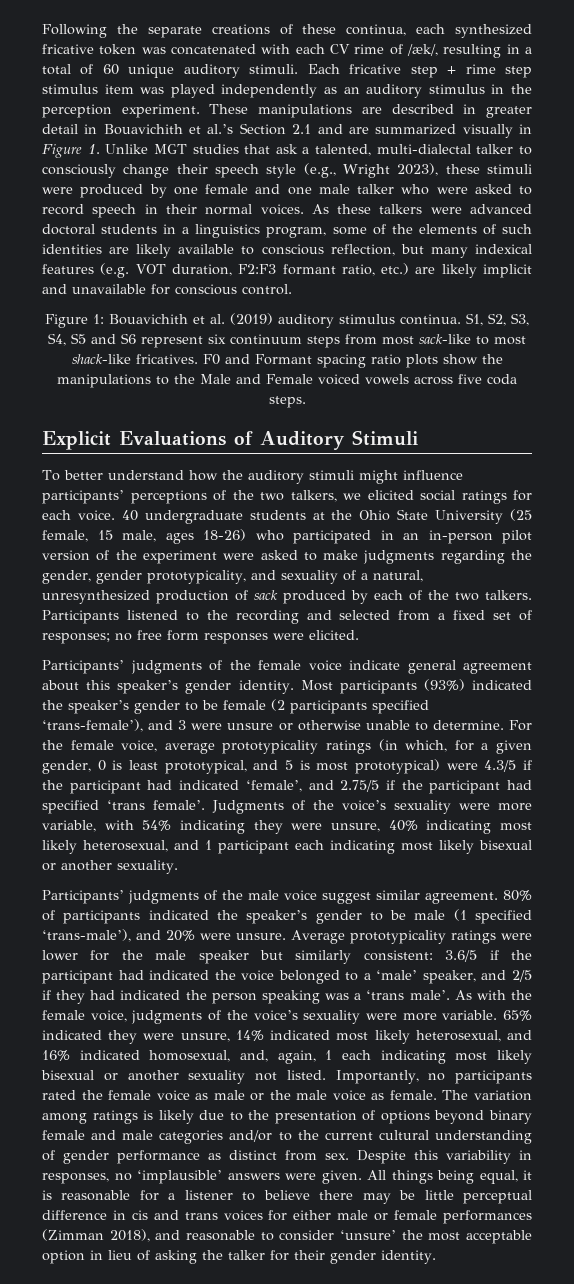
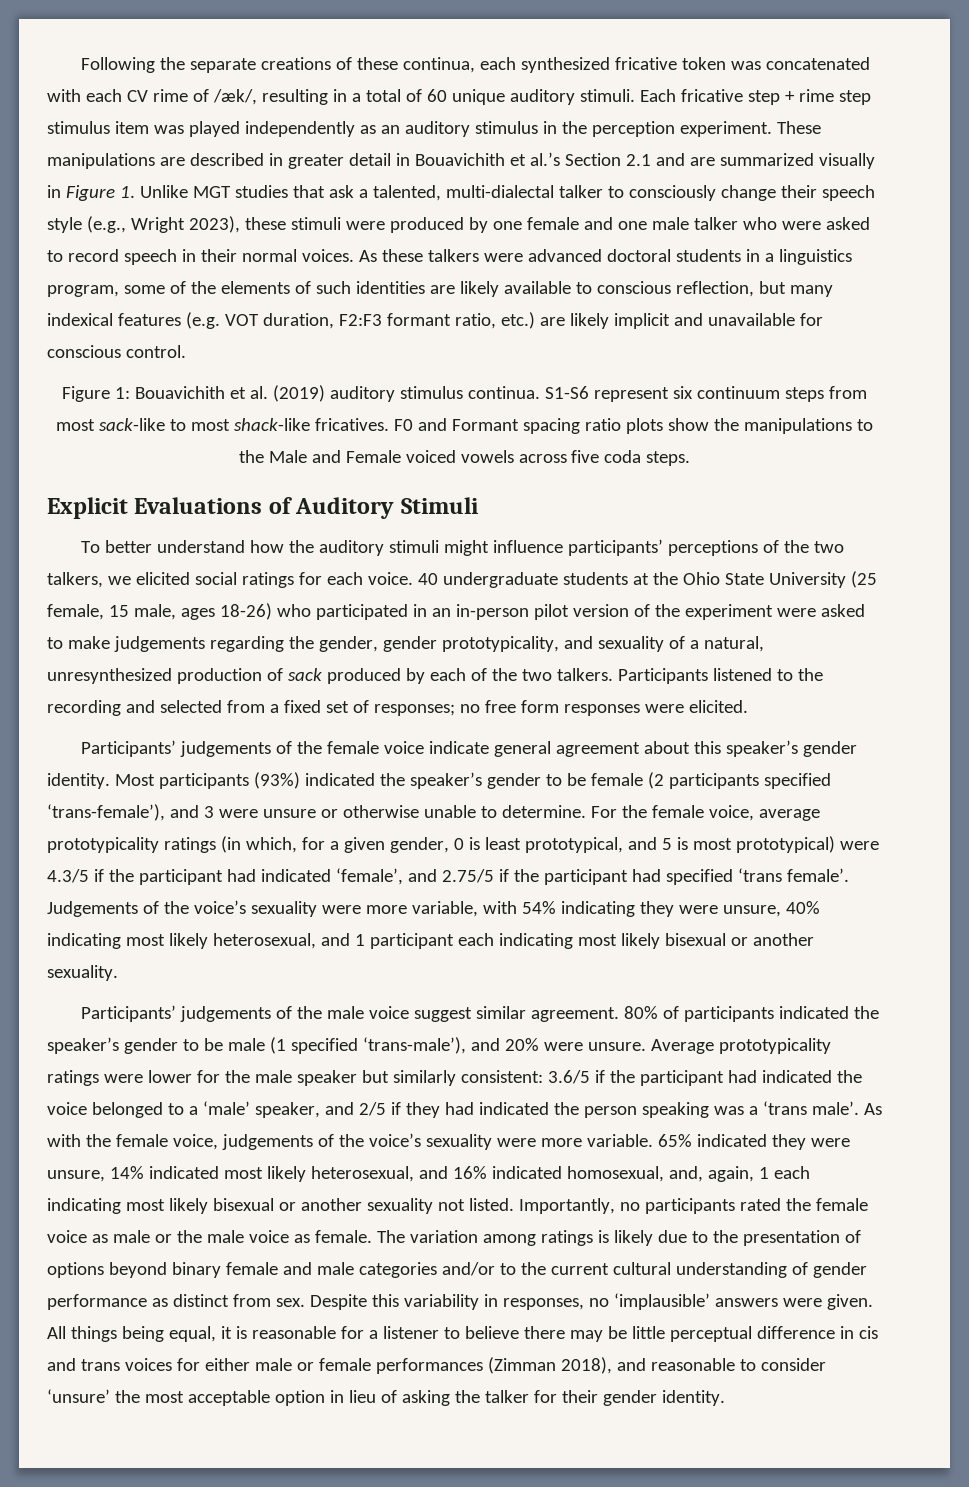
[466,313,529,326] [48,333,136,346] S1, S2, S3, S4, S5 and S6 -> [544,386,589,399] S1-S6
[363,550,435,564] judgments -> [113,636,205,652] judgements
[130,660,202,674] judgments -> [180,741,272,757] judgements
[212,800,284,814] Judgments -> [47,901,138,917] Judgements
[128,890,199,904] judgments -> [180,1006,272,1022] judgements
[131,1010,203,1024] judgments -> [221,1134,313,1150] judgements

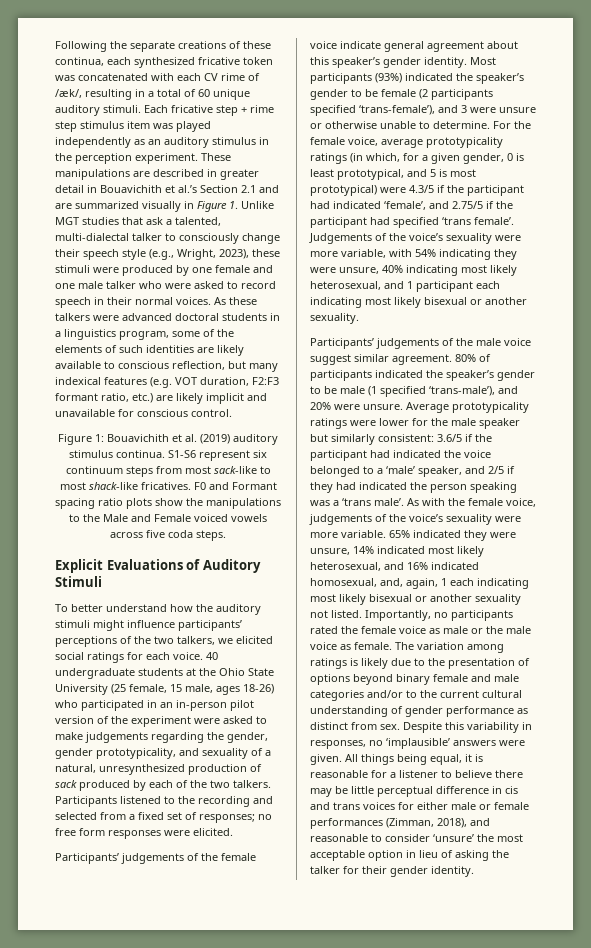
[130,217,185,233] Wright -> [177,249,216,260] Wright,
[487,1357,556,1374] (Zimman -> [386,818,434,828] (Zimman,

